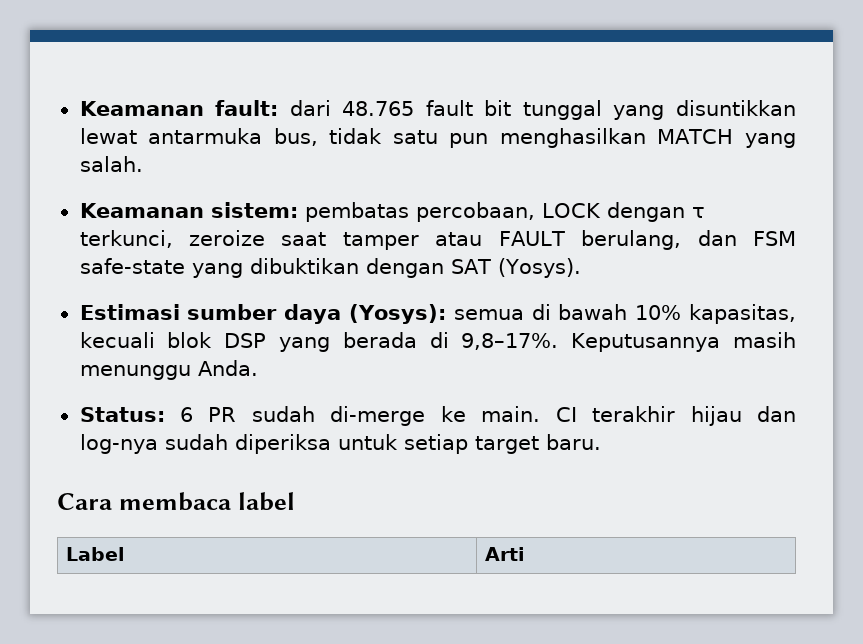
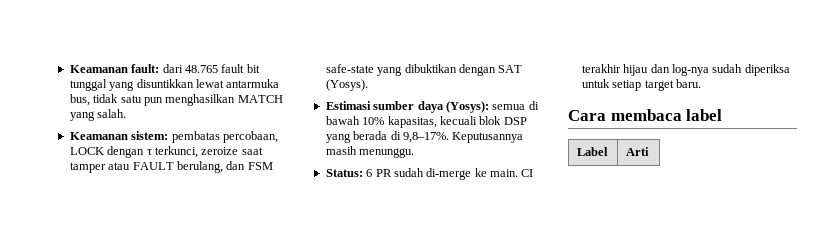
[79,360,258,380] menunggu Anda. -> [359,148,415,158] menunggu.

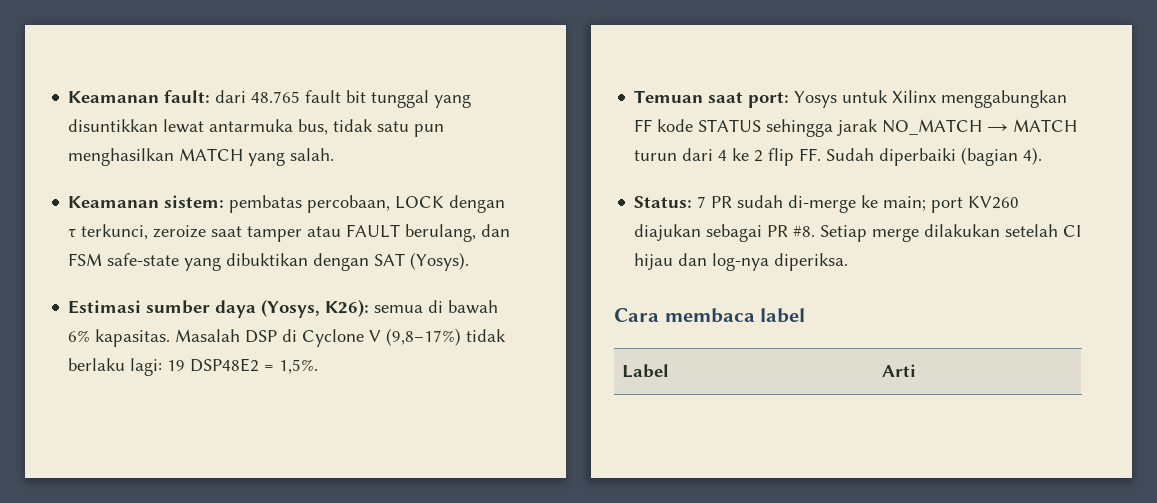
[445,101,489,113] (Yosys): -> [261,299,370,318] (Yosys, K26):
[362,116,527,128] [325,131,524,143] [325,146,415,158] 10% kapasitas, kecuali blok DSP yang berada di 9,8–17%. Keputusannya masih menunggu. -> [68,328,507,347] [68,358,319,376] [634,90,1068,108] [634,119,1078,137] [634,147,1043,166] 6% kapasitas. Masalah DSP di Cyclone V (9,8–17%) tidak berlaku lagi: 19 DSP48E2 = 1,5%. // Temuan saat port: Yosys untuk Xilinx menggabungkan FF kode STATUS sehingga jarak NO_MATCH → MATCH turun dari 4 ke 2 flip FF. Sudah diperbaiki (bagian 4).
[366,169,373,177] 6 -> [697,196,707,208] 7
[490,169,534,177] [581,64,790,76] [581,79,701,91] main. CI terakhir hijau dan log-nya sudah diperiksa untuk setiap target baru. -> [883,196,1020,213] [634,224,1082,242] [634,253,849,271] main; port KV260 diajukan sebagai PR #8. Setiap merge dilakukan setelah CI hijau dan log-nya diperiksa.

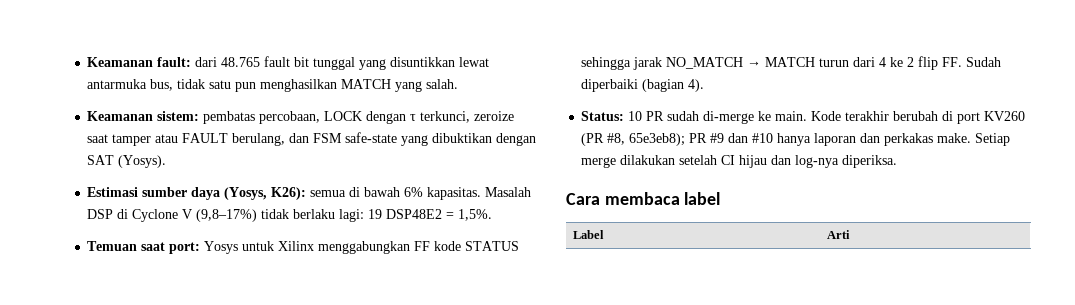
[697,196,707,208] 7 -> [628,111,643,121] 10
[883,196,1020,213] [634,224,816,242] main; port KV260 diajukan sebagai PR #8. -> [775,111,1026,124] [581,133,972,146] main. Kode terakhir berubah di port KV260 (PR #8, 65e3eb8); PR #9 dan #10 hanya laporan dan perkakas make.

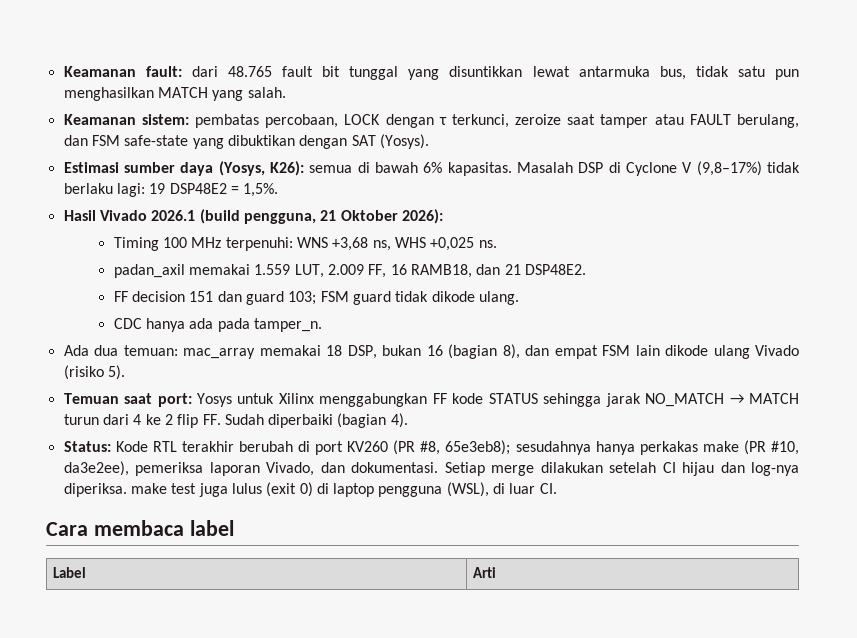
(493, 215) none -> [63,209,443,224] [113,237,497,251] [113,264,586,278] [113,291,519,305] [113,318,322,332] [63,344,800,359] [63,365,125,380] // Hasil Vivado 2026.1 (build pengguna, 21 Oktober 2026): // Timing 100 MHz terpenuhi: WNS +3,68 ns, WHS +0,025 ns. // padan_axil memakai 1.559 LUT, 2.009 FF, 16 RAMB18, dan 21 DSP48E2. // FF decision 151 dan guard 103; FSM guard tidak dikode ulang. // CDC hanya ada pada tamper_n. // Ada dua temuan: mac_array memakai 18 DSP, bukan 16 (bagian 8), dan empat FSM lain dikode ulang Vivado (risiko 5).
[628,111,842,124] 10 PR sudah di-merge ke main. Kode -> [115,441,177,452] Kode RTL
[689,133,972,146] PR #9 dan #10 hanya laporan dan perkakas make. -> [515,440,799,455] [63,461,439,476] sesudahnya hanya perkakas make (PR #10, da3e2ee), pemeriksa laporan Vivado, dan dokumentasi.
(898, 161) none -> [130,482,557,497] make test juga lulus (exit 0) di laptop pengguna (WSL), di luar CI.

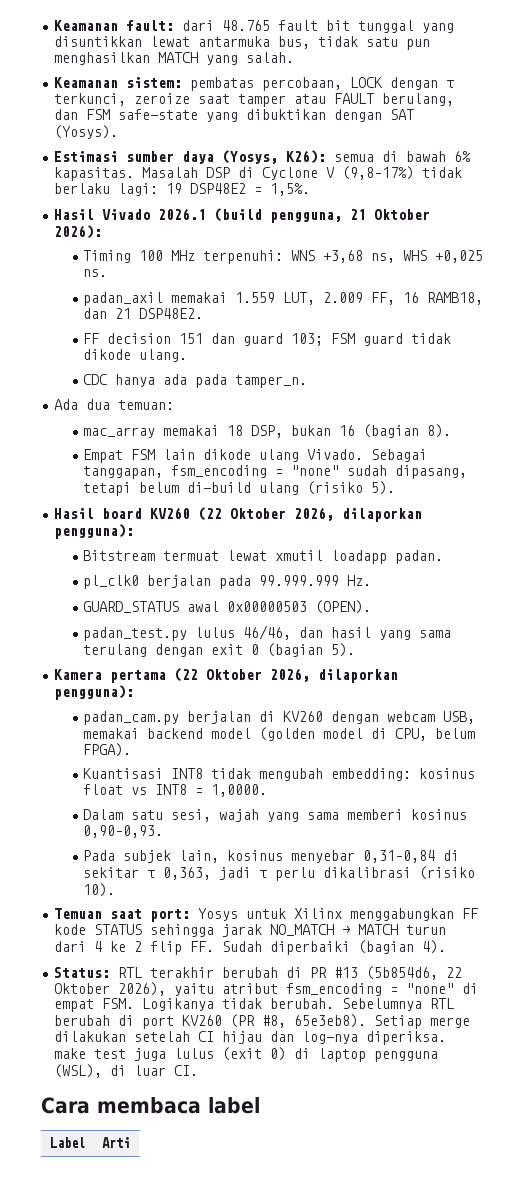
(178, 350) none -> (175, 405) //
[502,344,598,359] 8), dan empat -> [427,424,452,438] [83,449,124,463] 8). // Empat
[755,345,800,356] [63,365,125,380] Vivado (risiko 5). -> [307,449,428,462] [83,465,468,479] [83,481,396,496] [54,507,423,522] [54,524,135,539] [83,550,444,564] [83,575,372,589] [83,600,372,614] [83,625,452,641] [83,643,356,657] [54,668,399,683] [54,685,135,700] [83,711,476,725] [83,727,476,741] [83,743,132,757] [83,768,476,781] [83,784,268,797] [83,809,468,822] [83,825,164,838] [83,850,460,863] [83,866,476,881] [83,883,116,897] Vivado. Sebagai tanggapan, fsm_encoding = "none" sudah dipasang, tetapi belum di-build ulang (risiko 5). // Hasil board KV260 (22 Oktober 2026, dilaporkan pengguna): // Bitstream termuat lewat xmutil loadapp padan. // pl_clk0 berjalan pada 99.999.999 Hz. // GUARD_STATUS awal 0x00000503 (OPEN). // padan_test.py lulus 46/46, dan hasil yang sama terulang dengan exit 0 (bagian 5). // Kamera pertama (22 Oktober 2026, dilaporkan pengguna): // padan_cam.py berjalan di KV260 dengan webcam USB, memakai backend model (golden model di CPU, belum FPGA). // Kuantisasi INT8 tidak mengubah embedding: kosinus float vs INT8 = 1,0000. // Dalam satu sesi, wajah yang sama memberi kosinus 0,90–0,93. // Pada subjek lain, kosinus menyebar 0,31–0,84 di sekitar τ 0,363, jadi τ perlu dikalibrasi (risiko 10).
[115,441,148,452] Kode -> (111, 972) none
[315,440,799,455] [63,461,439,476] port KV260 (PR #8, 65e3eb8); sesudahnya hanya perkakas make (PR #10, da3e2ee), pemeriksa laporan Vivado, dan dokumentasi. -> [310,966,463,980] [54,982,479,996] [54,998,455,1012] [54,1014,367,1029] PR #13 (5b854d6, 22 Oktober 2026), yaitu atribut fsm_encoding = "none" di empat FSM. Logikanya tidak berubah. Sebelumnya RTL berubah di port KV260 (PR #8, 65e3eb8).

